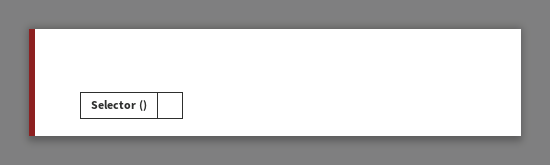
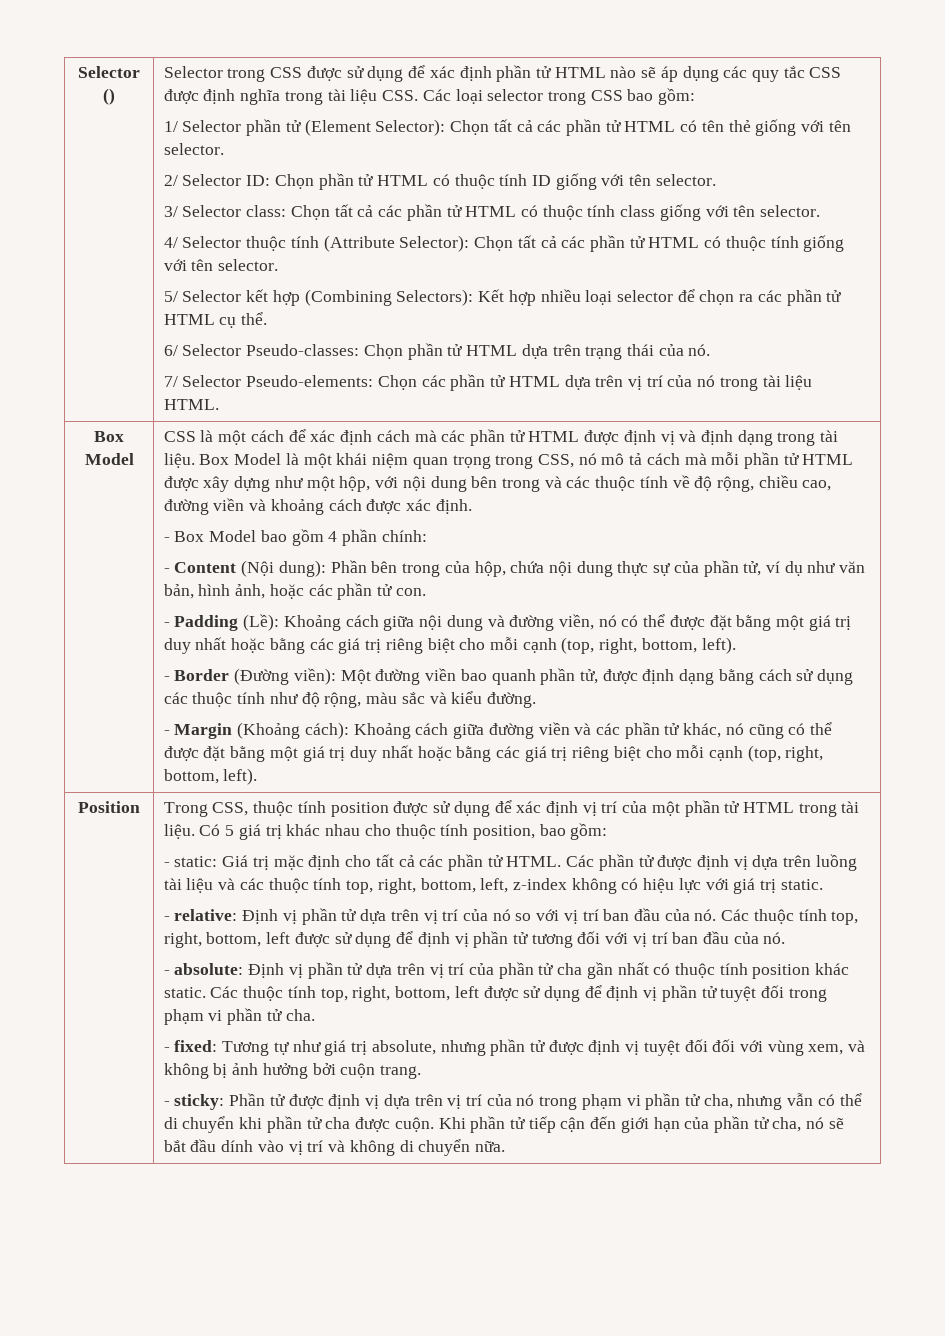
(148, 105) none -> [163,65,842,82] [163,88,696,105] [163,119,851,136] [163,143,224,155] [163,173,716,190] [163,204,821,221] [163,235,845,252] [163,259,279,271] [163,289,842,306] [163,312,268,328] [163,343,711,360] [163,374,813,391] [163,399,219,410] [94,431,124,442] [84,453,134,465] [163,429,839,446] [163,452,854,469] [163,475,832,492] [163,498,472,515] [163,529,427,546] [163,560,866,577] [163,583,426,600] [163,614,852,631] [163,637,736,654] [163,668,854,685] [163,691,536,708] [163,722,833,739] [163,745,824,762] [163,768,258,785] [78,801,140,813] [163,800,860,817] [163,823,608,840] [163,854,857,871] [163,878,823,894] [163,908,859,925] [163,931,786,948] [163,962,850,979] [163,985,827,1002] [163,1008,315,1025] [163,1039,866,1056] [163,1063,422,1079] [163,1093,862,1110] [163,1116,844,1133] [163,1139,505,1156] Selector trong CSS được sử dụng để xác định phần tử HTML nào sẽ áp dụng các quy tắc CSS được định nghĩa trong tài liệu CSS. Các loại selector trong CSS bao gồm: // 1/ Selector phần tử (Element Selector): Chọn tất cả các phần tử HTML có tên thẻ giống với tên selector. // 2/ Selector ID: Chọn phần tử HTML có thuộc tính ID giống với tên selector. // 3/ Selector class: Chọn tất cả các phần tử HTML có thuộc tính class giống với tên selector. // 4/ Selector thuộc tính (Attribute Selector): Chọn tất cả các phần tử HTML có thuộc tính giống với tên selector. // 5/ Selector kết hợp (Combining Selectors): Kết hợp nhiều loại selector để chọn ra các phần tử HTML cụ thể. // 6/ Selector Pseudo-classes: Chọn phần tử HTML dựa trên trạng thái của nó. // 7/ Selector Pseudo-elements: Chọn các phần tử HTML dựa trên vị trí của nó trong tài liệu HTML. // Box Model | CSS là một cách để xác định cách mà các phần tử HTML được định vị và định dạng trong tài liệu. Box Model là một khái niệm quan trọng trong CSS, nó mô tả cách mà mỗi phần tử HTML được xây dựng như một hộp, với nội dung bên trong và các thuộc tính về độ rộng, chiều cao, đường viền và khoảng cách được xác định. // - Box Model bao gồm 4 phần chính: // - Content (Nội dung): Phần bên trong của hộp, chứa nội dung thực sự của phần tử, ví dụ như văn bản, hình ảnh, hoặc các phần tử con. // - Padding (Lề): Khoảng cách giữa nội dung và đường viền, nó có thể được đặt bằng một giá trị duy nhất hoặc bằng các giá trị riêng biệt cho mỗi cạnh (top, right, bottom, left). // - Border (Đường viền): Một đường viền bao quanh phần tử, được định dạng bằng cách sử dụng các thuộc tính như độ rộng, màu sắc và kiểu đường. // - Margin (Khoảng cách): Khoảng cách giữa đường viền và các phần tử khác, nó cũng có thể được đặt bằng một giá trị duy nhất hoặc bằng các giá trị riêng biệt cho mỗi cạnh (top, right, bottom, left). // Position | Trong CSS, thuộc tính position được sử dụng để xác định vị trí của một phần tử HTML trong tài liệu. Có 5 giá trị khác nhau cho thuộc tính position, bao gồm: // - static: Giá trị mặc định cho tất cả các phần tử HTML. Các phần tử được định vị dựa trên luồng tài liệu và các thuộc tính top, right, bottom, left, z-index không có hiệu lực với giá trị static. // - relative: Định vị phần tử dựa trên vị trí của nó so với vị trí ban đầu của nó. Các thuộc tính top, right, bottom, left được sử dụng để định vị phần tử tương đối với vị trí ban đầu của nó. // - absolute: Định vị phần tử dựa trên vị trí của phần tử cha gần nhất có thuộc tính position khác static. Các thuộc tính top, right, bottom, left được sử dụng để định vị phần tử tuyệt đối trong phạm vi phần tử cha. // - fixed: Tương tự như giá trị absolute, nhưng phần tử được định vị tuyệt đối đối với vùng xem, và không bị ảnh hưởng bởi cuộn trang. // - sticky: Phần tử được định vị dựa trên vị trí của nó trong phạm vi phần tử cha, nhưng vẫn có thể di chuyển khi phần tử cha được cuộn. Khi phần tử tiếp cận đến giới hạn của phần tử cha, nó sẽ bắt đầu dính vào vị trí và không di chuyển nữa.

